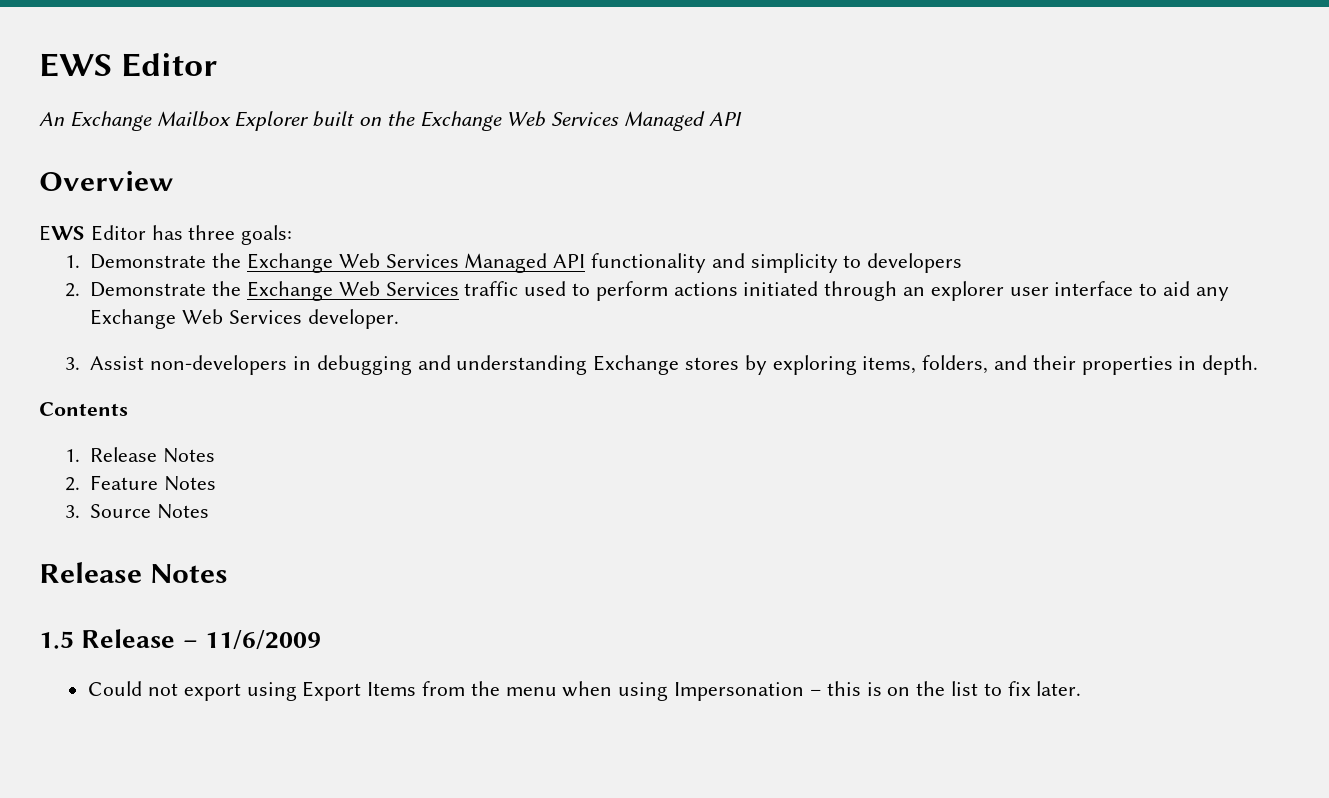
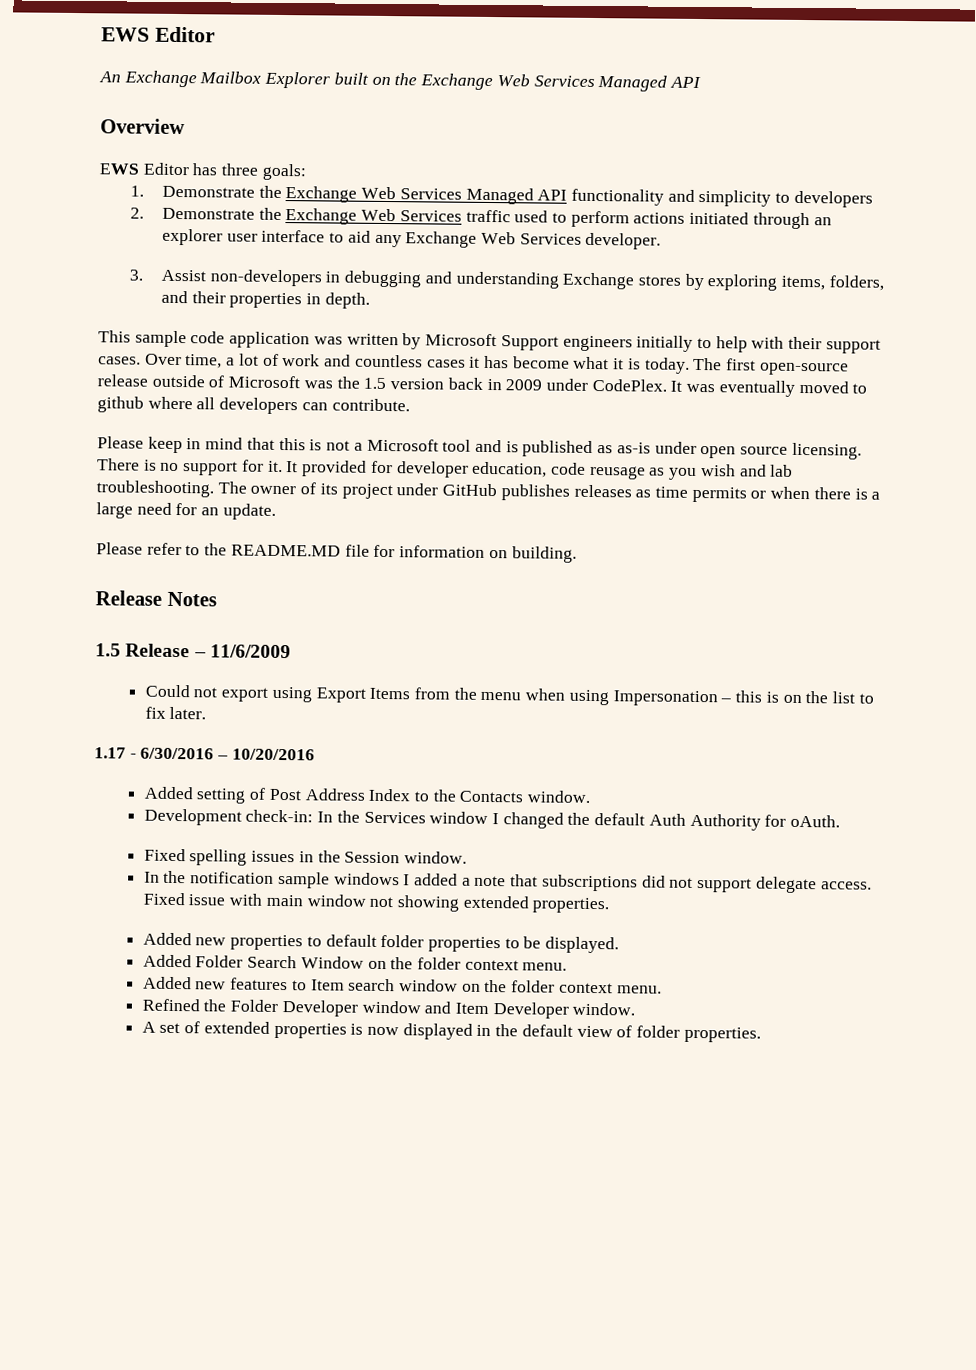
[39,402,128,416] [64,447,216,463] [64,475,217,491] [64,504,210,519] Contents // 1. Release Notes // 2. Feature Notes // 3. Source Notes -> [98,330,881,354] [98,353,849,376] [97,374,868,397] [97,396,410,415] [97,436,862,460] [97,458,794,480] [96,480,881,503] [96,502,276,520] [96,542,577,563] This sample code application was written by Microsoft Support engineers initially to help with their support cases. Over time, a lot of work and countless cases it has become what it is today. The first open-source release outside of Microsoft was the 1.5 version back in 2009 under CodePlex. It was eventually moved to github where all developers can contribute. // Please keep in mind that this is not a Microsoft tool and is published as as-is under open source licensing. There is no support for it. It provided for developer education, code reusage as you wish and lab troubleshooting. The owner of its project under GitHub publishes releases as time permits or when there is a large need for an update. // Please refer to the README.MD file for information on building.
(1082, 688) none -> [94,747,315,761] [143,786,591,804] [143,808,841,831] [143,848,468,866] [143,870,872,894] [142,892,610,914] [142,932,620,954] [142,954,568,971] [142,976,662,994] [141,998,636,1019] [141,1021,761,1043] // 1.17 - 6/30/2016 – 10/20/2016 // Added setting of Post Address Index to the Contacts window. // Development check-in: In the Services window I changed the default Auth Authority for oAuth. // Fixed spelling issues in the Session window. // In the notification sample windows I added a note that subscriptions did not support delegate access. Fixed issue with main window not showing extended properties. // Added new properties to default folder properties to be displayed. // Added Folder Search Window on the folder context menu. // Added new features to Item search window on the folder context menu. // Refined the Folder Developer window and Item Developer window. // A set of extended properties is now displayed in the default view of folder properties.

